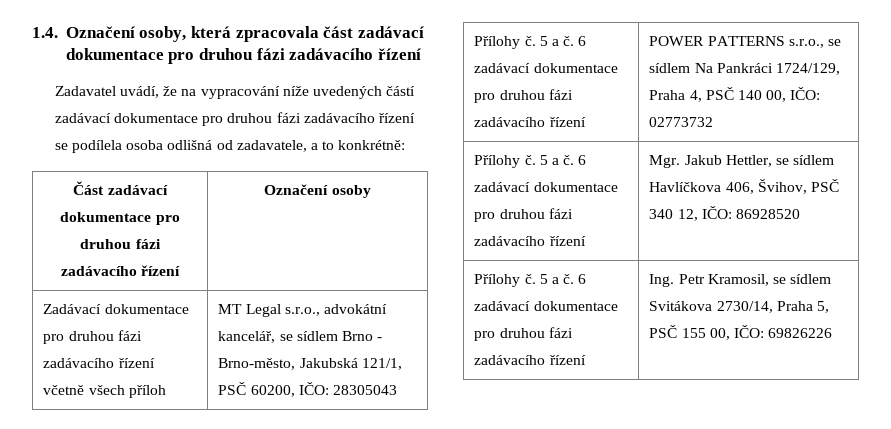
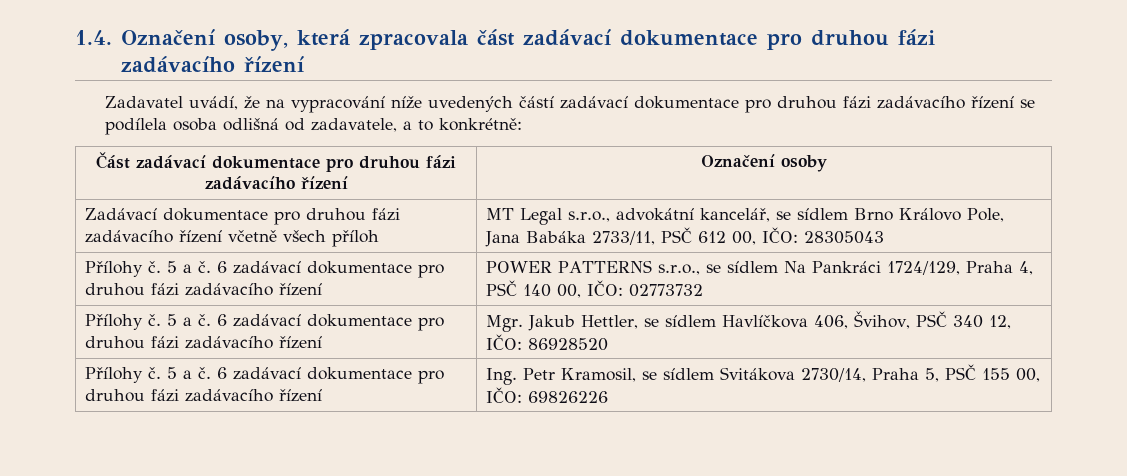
[377,337,383,341] [218,358,402,370] [218,382,295,397] - Brno-město, Jakubská 121/1, PSČ 60200, -> [898,208,1004,222] [484,227,756,247] Královo Pole, Jana Babáka 2733/11, PSČ 612 00,

